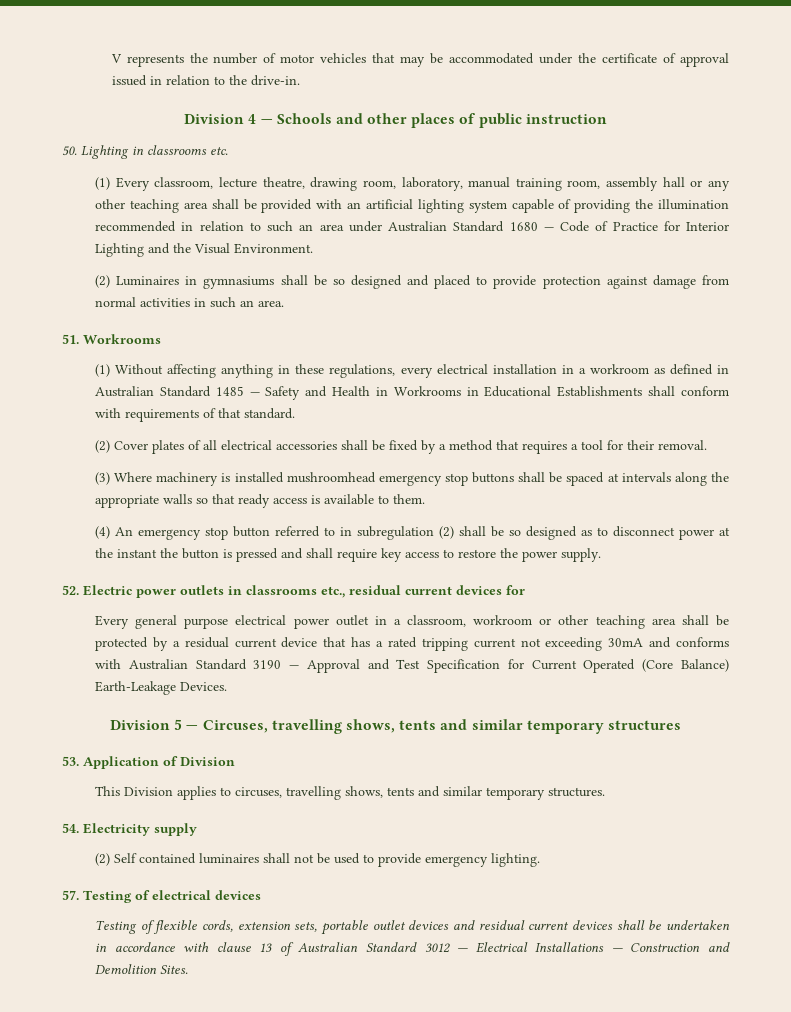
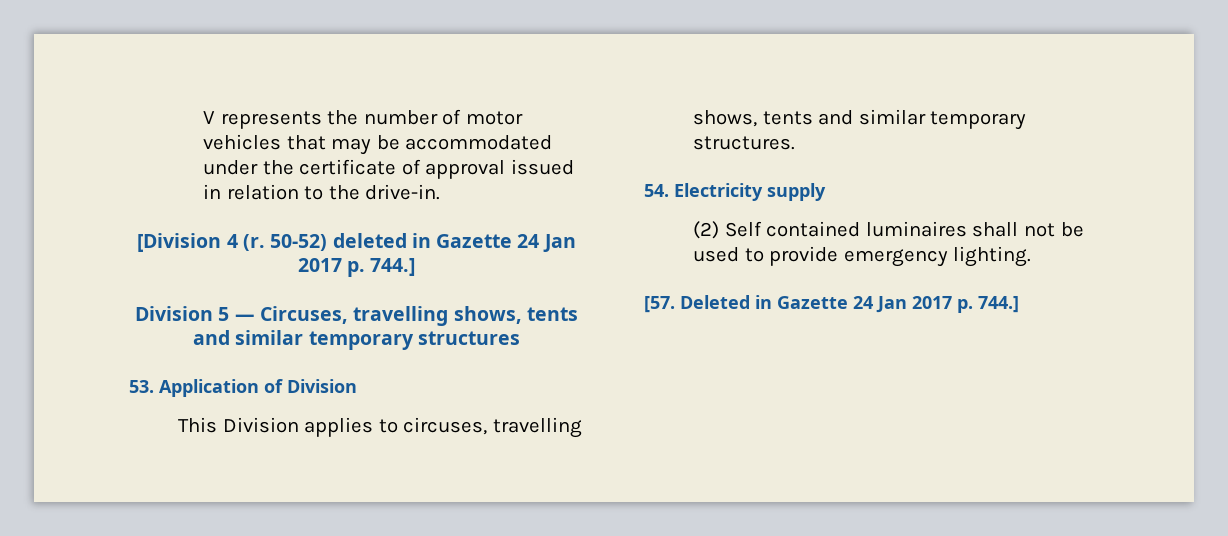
[184,113,607,128] [62,145,228,159] [95,177,730,191] [95,199,730,213] [95,221,730,232] [95,243,314,257] [95,275,729,289] [95,297,285,308] [62,334,161,344] [95,364,729,378] [95,386,729,400] [95,408,296,422] [95,440,708,454] [95,472,730,486] [95,494,426,508] [95,526,730,540] [95,548,602,562] [62,585,525,598] [95,615,729,629] [95,637,730,651] [95,659,729,673] [95,681,228,695] Division 4 — Schools and other places of public instruction // 50. Lighting in classrooms etc. // (1) Every classroom, lecture theatre, drawing room, laboratory, manual training room, assembly hall or any other teaching area shall be provided with an artificial lighting system capable of providing the illumination recommended in relation to such an area under Australian Standard 1680 — Code of Practice for Interior Lighting and the Visual Environment. // (2) Luminaires in gymnasiums shall be so designed and placed to provide protection against damage from normal activities in such an area. // 51. Workrooms // (1) Without affecting anything in these regulations, every electrical installation in a workroom as defined in Australian Standard 1485 — Safety and Health in Workrooms in Educational Establishments shall conform with requirements of that standard. // (2) Cover plates of all electrical accessories shall be fixed by a method that requires a tool for their removal. // (3) Where machinery is installed mushroomhead emergency stop buttons shall be spaced at intervals along the appropriate walls so that ready access is available to them. // (4) An emergency stop button referred to in subregulation (2) shall be so designed as to disconnect power at the instant the button is pressed and shall require key access to restore the power supply. // 52. Electric power outlets in classrooms etc., residual current devices for // Every general purpose electrical power outlet in a classroom, workroom or other teaching area shall be protected by a residual current device that has a rated tripping current not exceeding 30mA and conforms with Australian Standard 3190 — Approval and Test Specification for Current Operated (Core Balance) Earth-Leakage Devices. -> [137,233,576,252] [297,258,416,277] [Division 4 (r. 50-52) deleted in Gazette 24 Jan 2017 p. 744.]
[62,890,261,903] [95,920,731,935] [95,942,730,956] [95,964,189,974] 57. Testing of electrical devices // Testing of flexible cords, extension sets, portable outlet devices and residual current devices shall be undertaken in accordance with clause 13 of Australian Standard 3012 — Electrical Installations — Construction and Demolition Sites. -> [644,295,1019,313] [57. Deleted in Gazette 24 Jan 2017 p. 744.]

